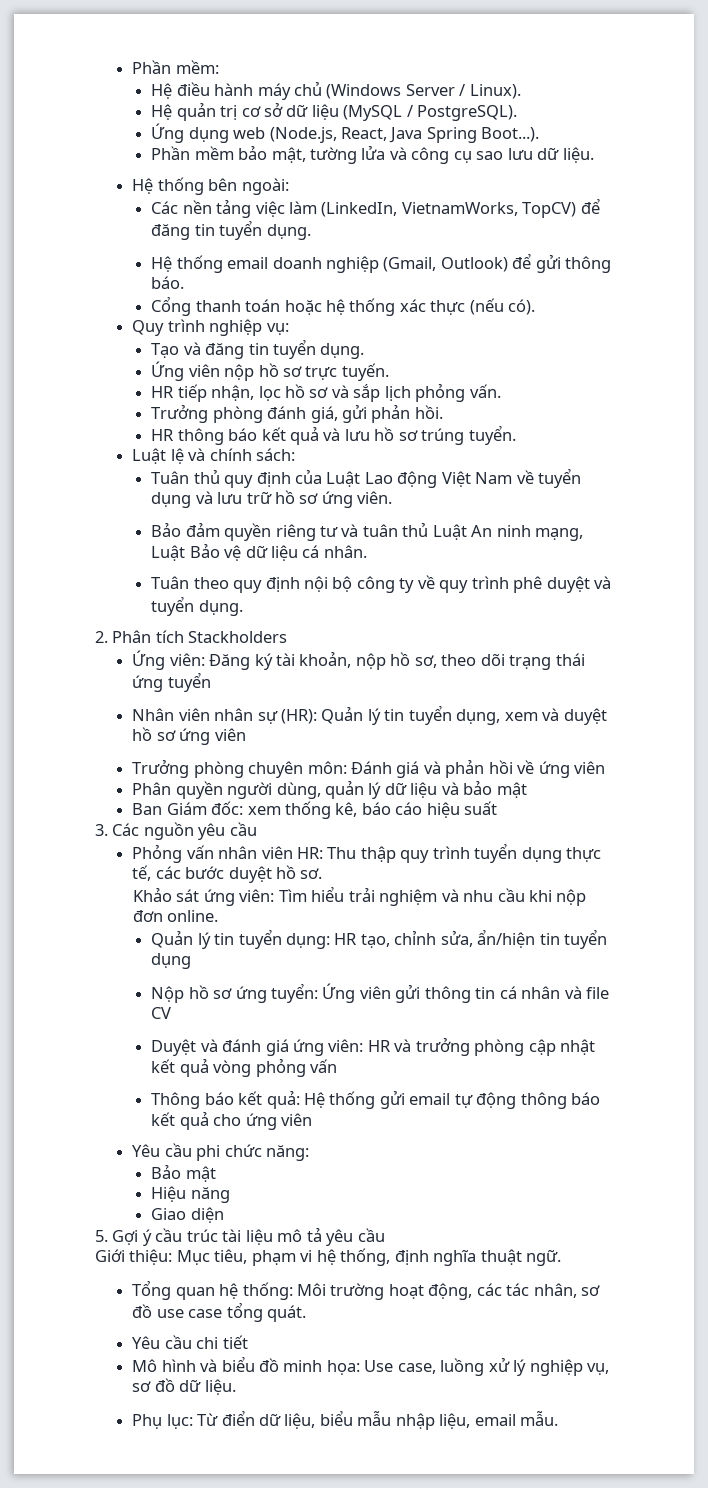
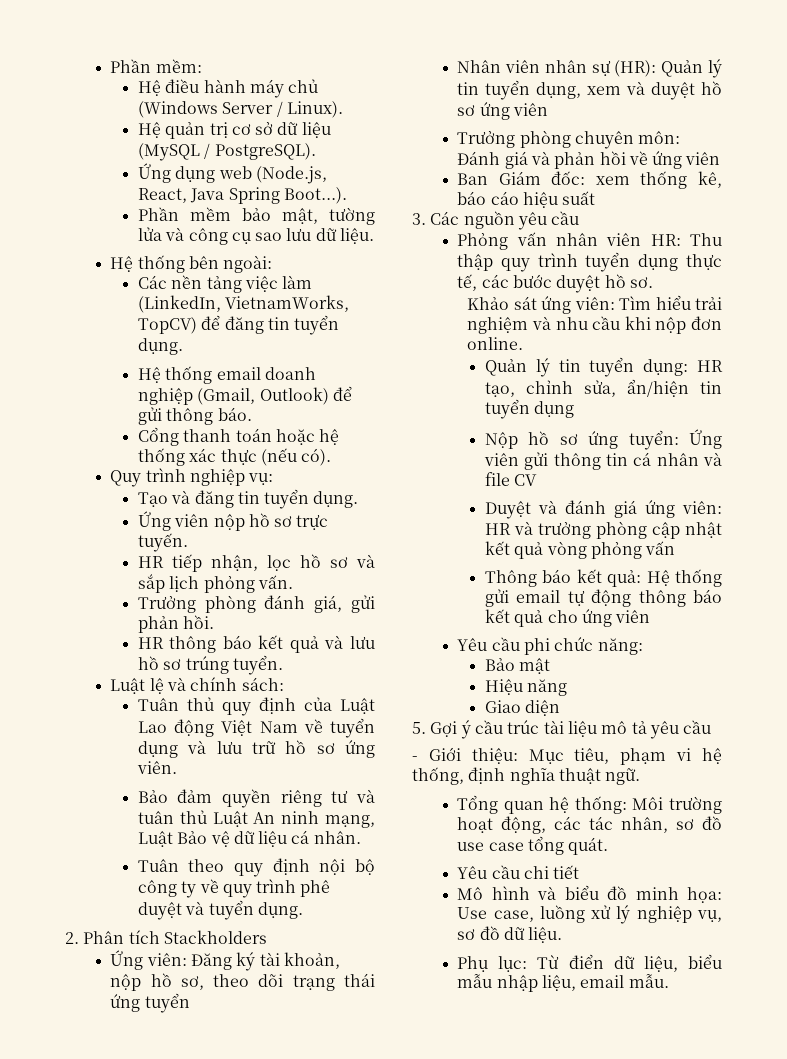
[132,780,527,799] // Phân quyền người dùng, quản lý dữ liệu và bảo mật -> (721, 158) none
(385, 1235) none -> [412,756,418,761] -

